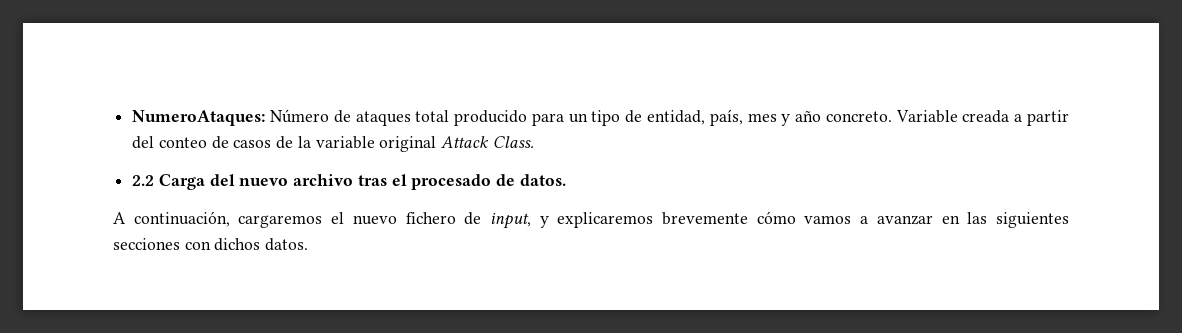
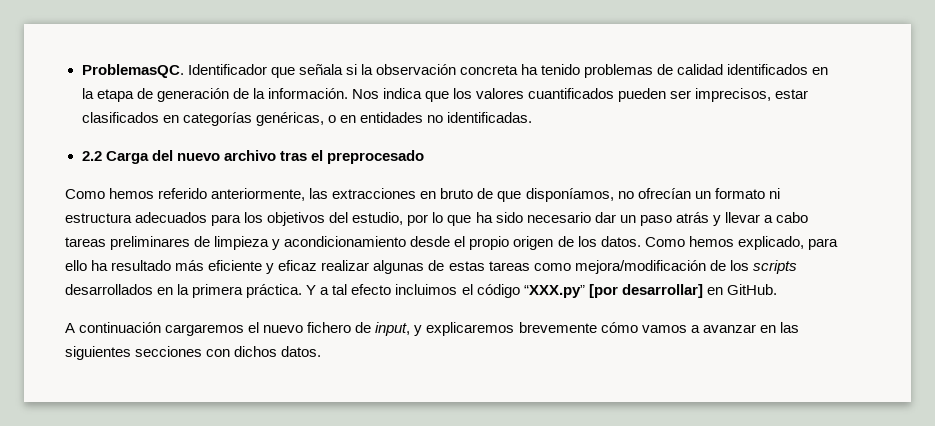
[132,109,1069,126] [132,136,534,152] NumeroAtaques: Número de ataques total producido para un tipo de entidad, país, mes y año concreto. Variable creada a partir del conteo de casos de la variable original Attack Class. -> [81,64,829,78] [81,88,809,102] [81,112,532,126] ProblemasQC. Identificador que señala si la observación concreta ha tenido problemas de calidad identificados en la etapa de generación de la información. Nos indica que los valores cuantificados pueden ser imprecisos, estar clasificados en categorías genéricas, o en entidades no identificadas.
[411,174,566,190] procesado de datos. -> [326,150,424,164] [65,188,780,202] [65,212,808,226] [65,236,838,250] [65,260,797,274] [65,284,777,298] preprocesado // Como hemos referido anteriormente, las extracciones en bruto de que disponíamos, no ofrecían un formato ni estructura adecuados para los objetivos del estudio, por lo que ha sido necesario dar un paso atrás y llevar a cabo tareas preliminares de limpieza y acondicionamiento desde el propio origen de los datos. Como hemos explicado, para ello ha resultado más eficiente y eficaz realizar algunas de estas tareas como mejora/modificación de los scripts desarrollados en la primera práctica. Y a tal efecto incluimos el código “XXX.py” [por desarrollar] en GitHub.
[133,211,230,227] continuación, -> [79,322,162,333] continuación

